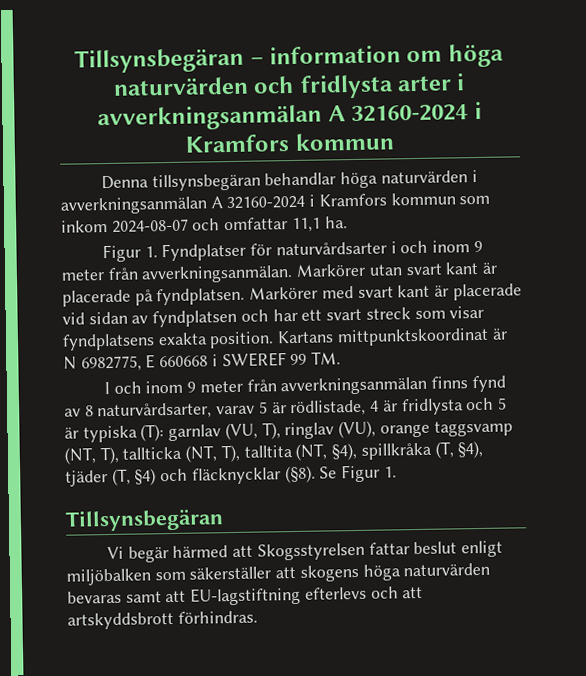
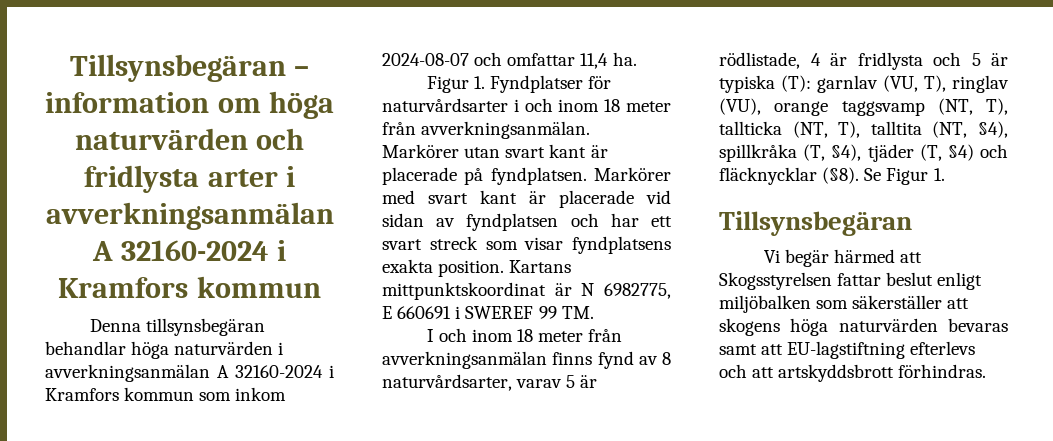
[291,217,321,233] 11,1 -> [580,53,609,69] 11,4
[473,240,483,253] 9 -> [604,99,621,112] 18
[159,355,209,368] 660668 -> [397,306,452,319] 660691
[187,381,197,393] 9 -> [517,329,534,342] 18

